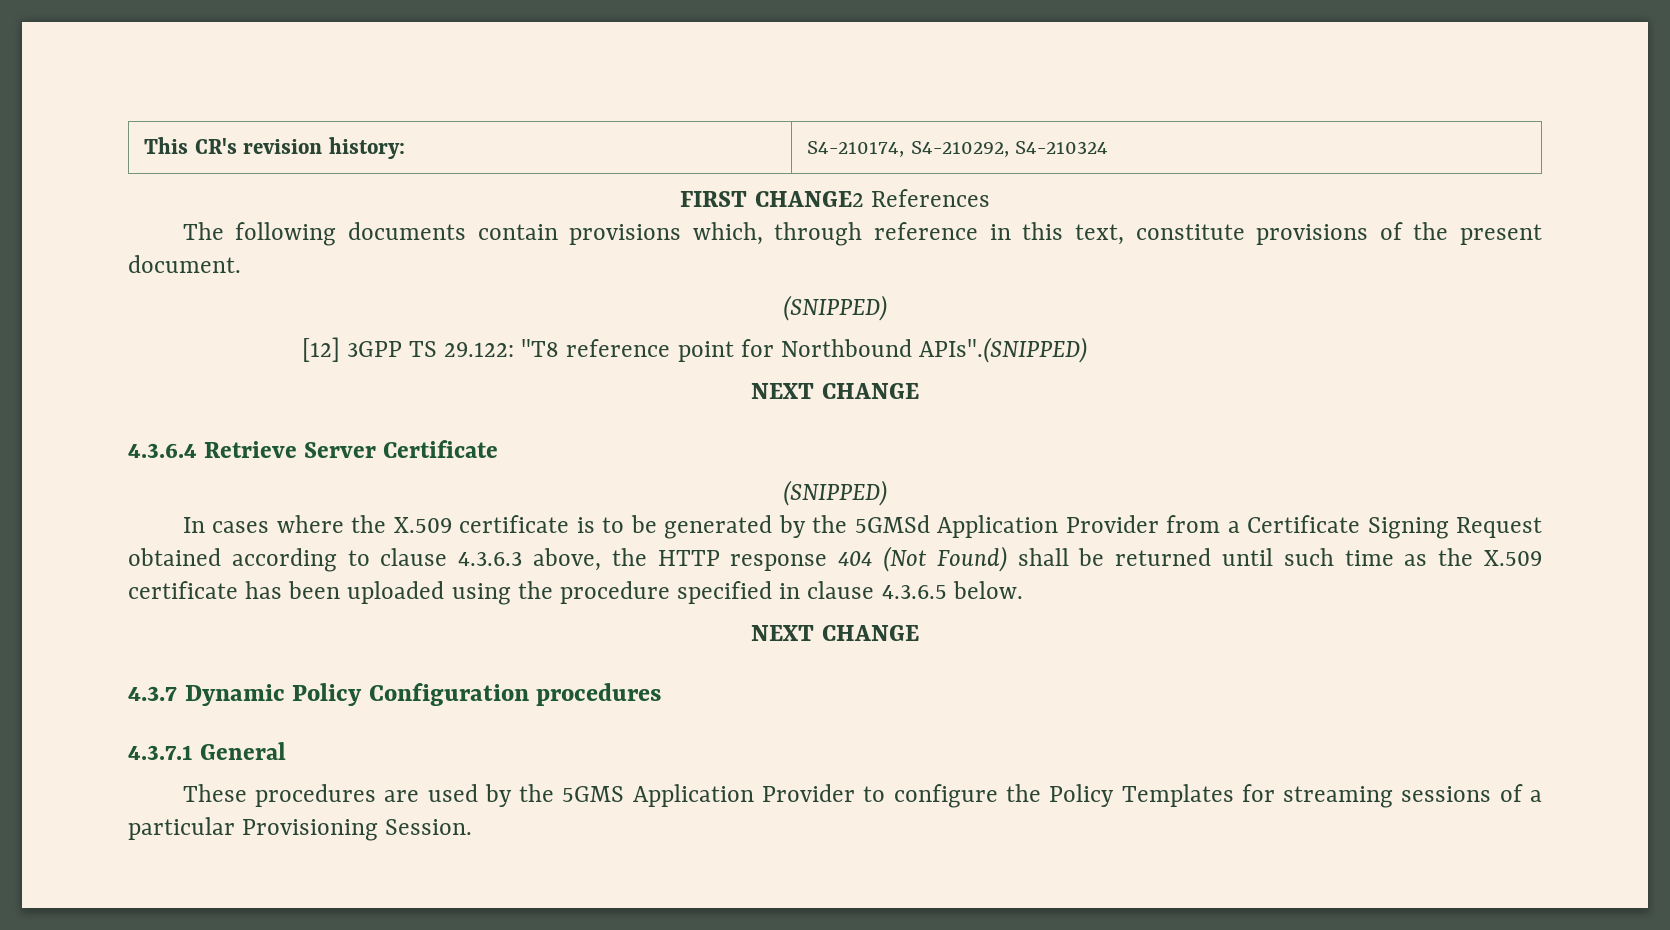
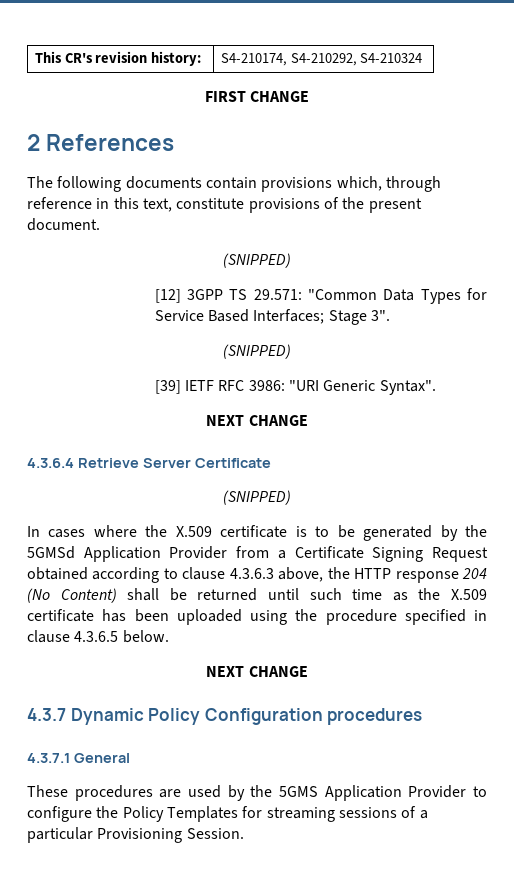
[754,191,864,207] CHANGE2 -> [250,91,310,102] [27,134,40,151] CHANGE // 2
[444,337,1088,363] 29.122: "T8 reference point for Northbound APIs".(SNIPPED) -> [253,288,487,304] [154,309,391,325] [223,344,291,359] [154,380,436,395] 29.571: "Common Data Types for Service Based Interfaces; Stage 3". // (SNIPPED) // [39] IETF RFC 3986: "URI Generic Syntax".
[838,546,1007,572] 404 (Not Found) -> [462,568,488,579] [27,588,117,603] 204 (No Content)

